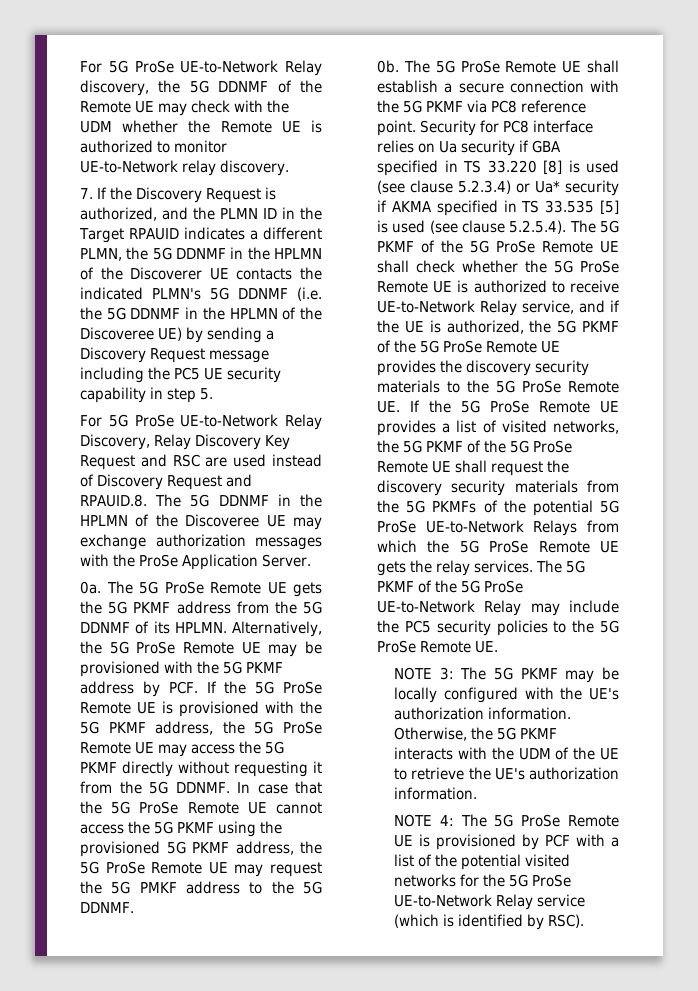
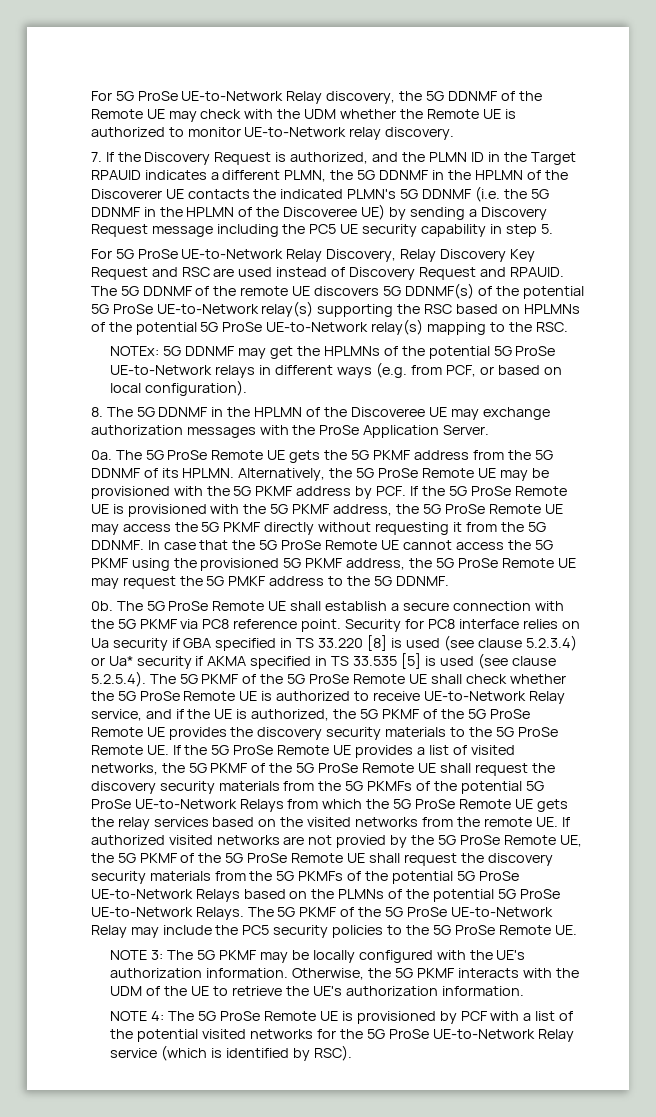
[80,494,148,507] RPAUID.8. -> [509,267,564,277] [90,283,584,299] [90,301,580,317] [90,319,568,335] [110,346,556,359] [110,362,562,378] [110,380,248,396] [90,407,103,417] RPAUID. The 5G DDNMF of the remote UE discovers 5G DDNMF(s) of the potential 5G ProSe UE-to-Network relay(s) supporting the RSC based on HPLMNs of the potential 5G ProSe UE-to-Network relay(s) mapping to the RSC. // NOTEx: 5G DDNMF may get the HPLMNs of the potential 5G ProSe UE-to-Network relays in different ways (e.g. from PCF, or based on local configuration). // 8.
[474,560,534,573] services. -> [153,817,570,827] [90,835,582,848] [90,853,553,866] [90,871,519,884] [90,889,560,902] [90,907,244,920] services based on the visited networks from the remote UE. If authorized visited networks are not provied by the 5G ProSe Remote UE, the 5G PKMF of the 5G ProSe Remote UE shall request the discovery security materials from the 5G PKMFs of the potential 5G ProSe UE-to-Network Relays based on the PLMNs of the potential 5G ProSe UE-to-Network Relays.

